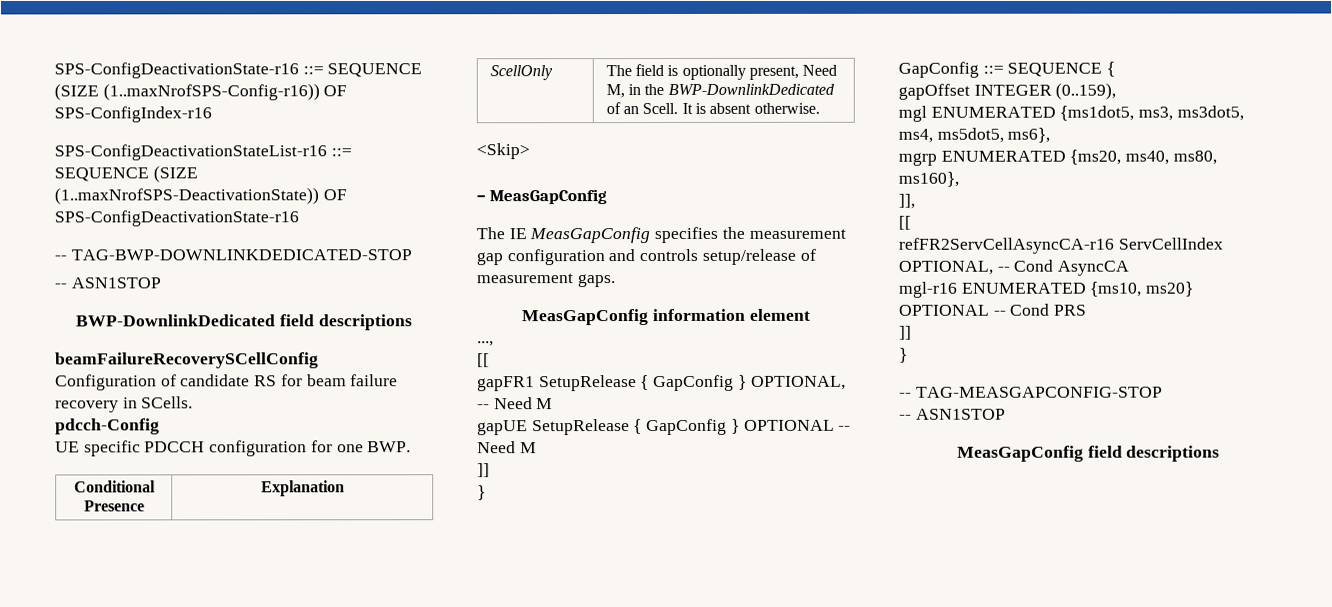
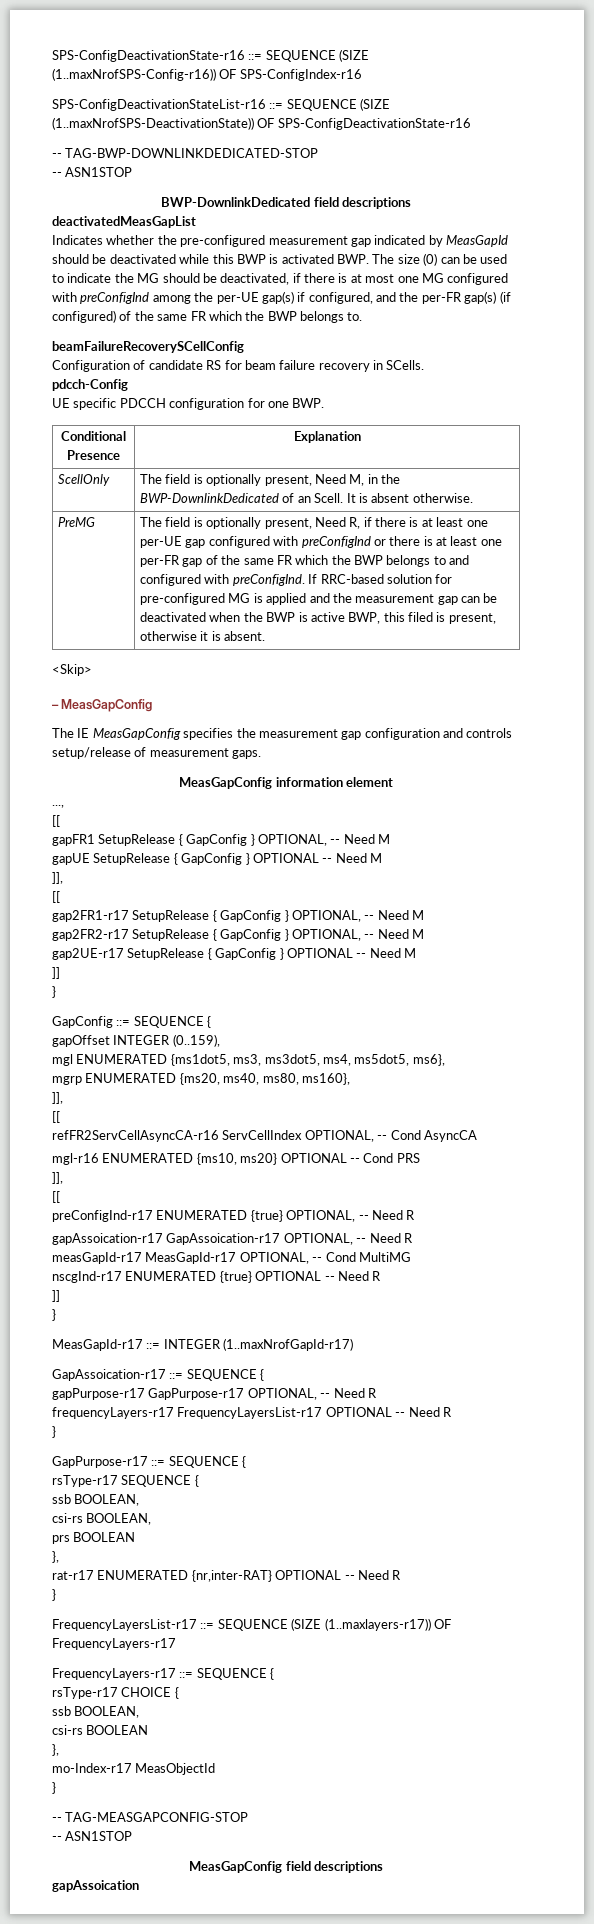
(413, 322) none -> [52,216,196,228] [52,235,508,247] [52,253,508,266] [52,273,509,285] [52,291,511,304] [52,310,363,323] // deactivatedMeasGapList // Indicates whether the pre-configured measurement gap indicated by MeasGapId should be deactivated while this BWP is activated BWP. The size (0) can be used to indicate the MG should be deactivated, if there is at most one MG configured with preConfigInd among the per-UE gap(s) if configured, and the per-FR gap(s) (if configured) of the same FR which the BWP belongs to.
(820, 108) none -> [58,517,96,527] [140,517,488,529] [140,536,502,548] [140,555,470,567] [140,574,453,586] [140,593,498,605] [140,612,496,624] [140,631,266,641] // PreMG | The field is optionally present, Need R, if there is at least one per-UE gap configured with preConfigInd or there is at least one per-FR gap of the same FR which the BWP belongs to and configured with preConfigInd. If RRC-based solution for pre-configured MG is applied and the measurement gap can be deactivated when the BWP is active BWP, this filed is present, otherwise it is absent.
(537, 448) none -> [52,872,63,884] [52,891,60,903] [52,910,424,922] [52,929,424,941] [52,948,416,960] // ]], // [[ // gap2FR1-r17 SetupRelease { GapConfig } OPTIONAL, -- Need M // gap2FR2-r17 SetupRelease { GapConfig } OPTIONAL, -- Need M // gap2UE-r17 SetupRelease { GapConfig } OPTIONAL -- Need M
[899,325,912,340] ]] -> [52,1172,63,1184] [52,1191,60,1203] [52,1210,416,1222] [52,1233,413,1245] [52,1252,411,1264] [52,1271,382,1283] [52,1290,60,1302] [52,1309,56,1321] [52,1338,354,1351] [52,1369,265,1381] [52,1388,377,1400] [52,1407,452,1419] [52,1426,56,1438] [52,1456,247,1468] [52,1475,199,1487] [52,1494,140,1506] [52,1513,152,1525] [52,1532,136,1544] [52,1551,59,1563] [52,1570,402,1582] [52,1589,56,1601] [52,1618,451,1631] [52,1638,176,1650] [52,1668,275,1680] [52,1687,179,1699] [52,1706,140,1718] [52,1725,149,1735] [52,1744,59,1756] [52,1763,216,1775] ]], // [[ // preConfigInd-r17 ENUMERATED {true} OPTIONAL, -- Need R // gapAssoication-r17 GapAssoication-r17 OPTIONAL, -- Need R // measGapId-r17 MeasGapId-r17 OPTIONAL, -- Cond MultiMG // nscgInd-r17 ENUMERATED {true} OPTIONAL -- Need R // ]] // } // MeasGapId-r17 ::= INTEGER (1..maxNrofGapId-r17) // GapAssoication-r17 ::= SEQUENCE { // gapPurpose-r17 GapPurpose-r17 OPTIONAL, -- Need R // frequencyLayers-r17 FrequencyLayersList-r17 OPTIONAL -- Need R // } // GapPurpose-r17 ::= SEQUENCE { // rsType-r17 SEQUENCE { // ssb BOOLEAN, // csi-rs BOOLEAN, // prs BOOLEAN // }, // rat-r17 ENUMERATED {nr,inter-RAT} OPTIONAL -- Need R // } // FrequencyLayersList-r17 ::= SEQUENCE (SIZE (1..maxlayers-r17)) OF FrequencyLayers-r17 // FrequencyLayers-r17 ::= SEQUENCE { // rsType-r17 CHOICE { // ssb BOOLEAN, // csi-rs BOOLEAN // }, // mo-Index-r17 MeasObjectId
(1221, 453) none -> [52,1880,139,1892] // gapAssoication

